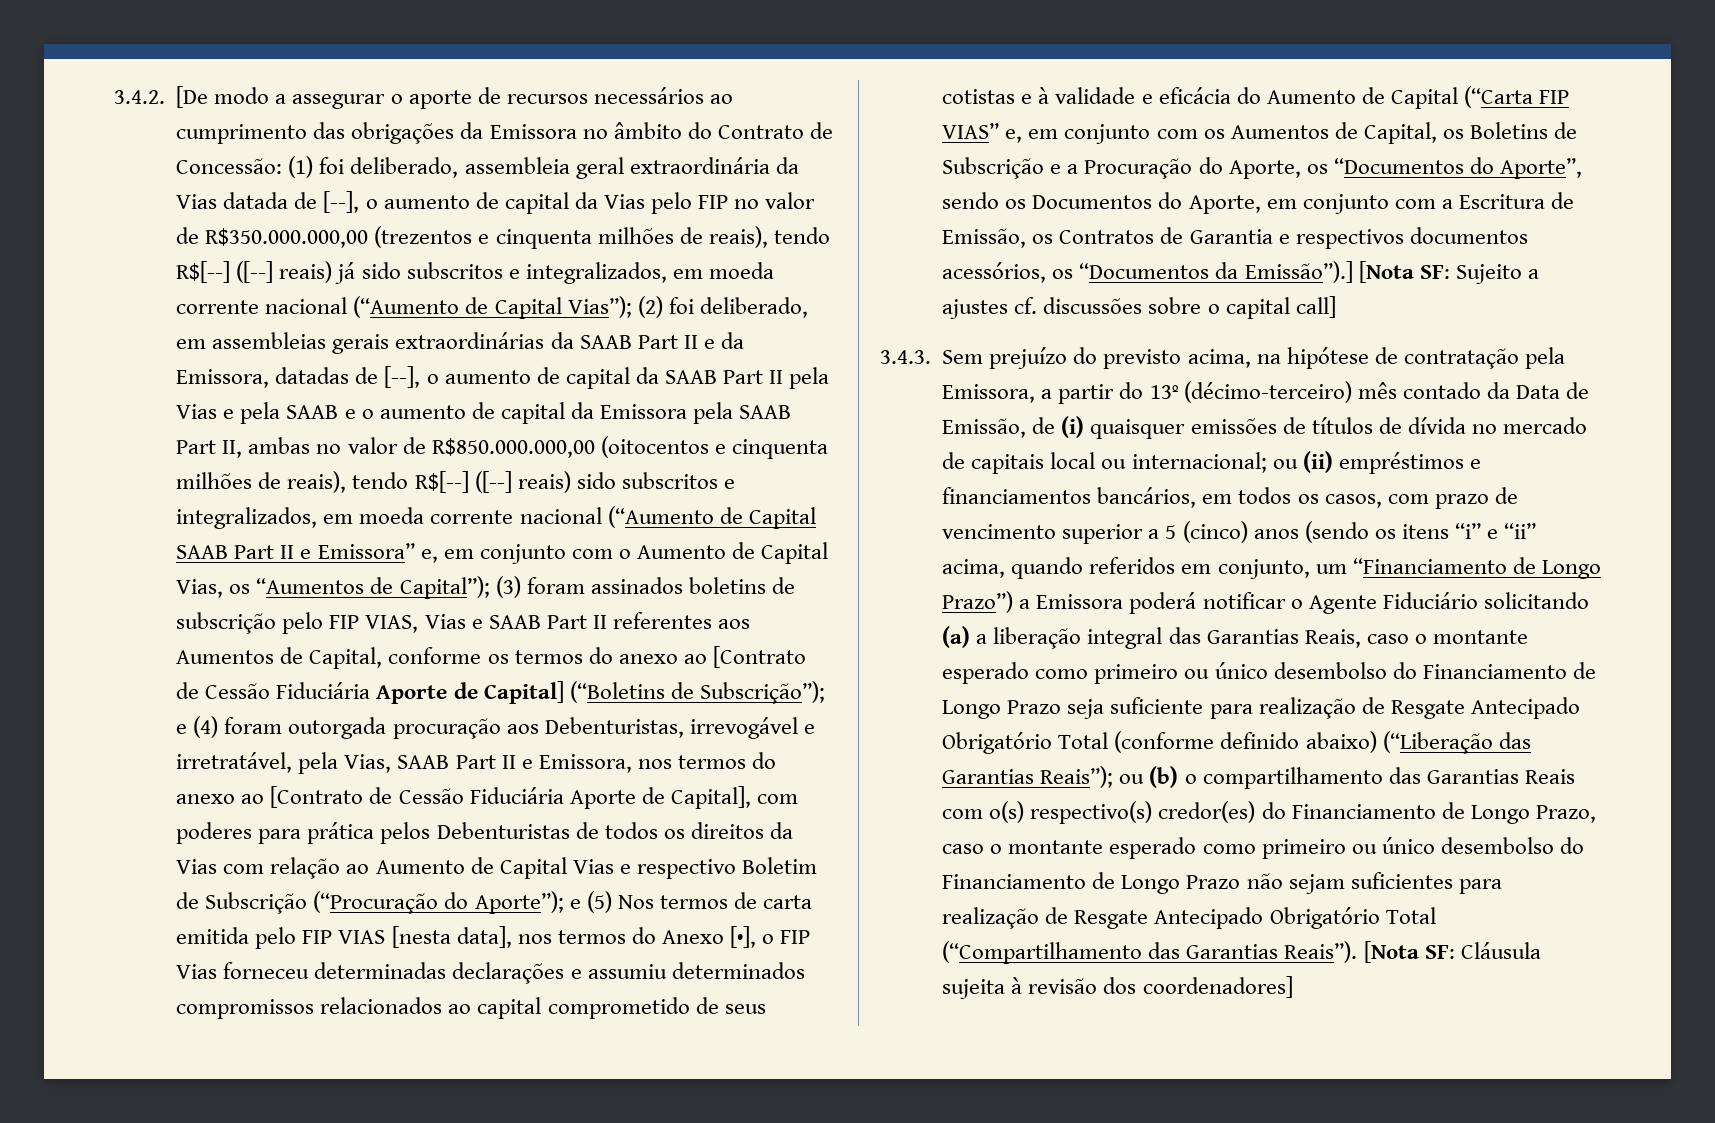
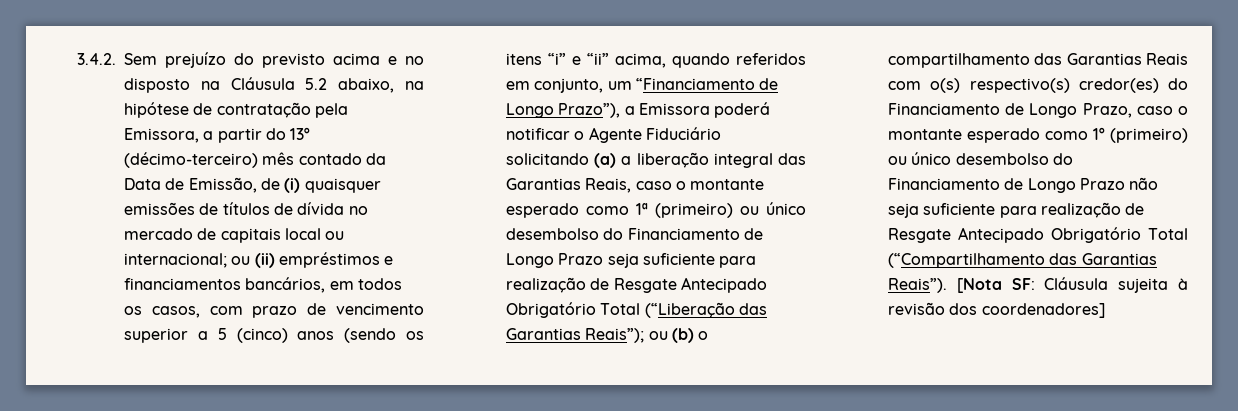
[176,86,733,109] [176,122,833,144] [176,156,799,179] [176,191,816,214] [176,226,830,249] [176,261,774,284] [176,296,808,319] [176,332,744,354] [176,366,830,389] [176,402,792,424] [176,436,828,459] [176,471,735,493] [176,506,816,529] [176,542,829,564] [176,576,795,599] [176,612,750,634] [176,646,806,669] [176,681,825,704] [176,716,815,739] [176,752,776,774] [176,786,798,809] [176,822,793,844] [176,857,817,879] [176,891,812,914] [176,926,811,949] [176,962,805,984] [176,997,766,1019] [942,86,1570,109] [942,122,1578,144] [942,157,1582,179] [942,192,1574,214] [942,227,1528,249] [942,261,1539,284] [942,296,1336,319] [880,347,1251,369] [De modo a assegurar o aporte de recursos necessários ao cumprimento das obrigações da Emissora no âmbito do Contrato de Concessão: (1) foi deliberado, assembleia geral extraordinária da Vias datada de [--], o aumento de capital da Vias pelo FIP no valor de R$350.000.000,00 (trezentos e cinquenta milhões de reais), tendo R$[--] ([--] reais) já sido subscritos e integralizados, em moeda corrente nacional (“Aumento de Capital Vias”); (2) foi deliberado, em assembleias gerais extraordinárias da SAAB Part II e da Emissora, datadas de [--], o aumento de capital da SAAB Part II pela Vias e pela SAAB e o aumento de capital da Emissora pela SAAB Part II, ambas no valor de R$850.000.000,00 (oitocentos e cinquenta milhões de reais), tendo R$[--] ([--] reais) sido subscritos e integralizados, em moeda corrente nacional (“Aumento de Capital SAAB Part II e Emissora” e, em conjunto com o Aumento de Capital Vias, os “Aumentos de Capital”); (3) foram assinados boletins de subscrição pelo FIP VIAS, Vias e SAAB Part II referentes aos Aumentos de Capital, conforme os termos do anexo ao [Contrato de Cessão Fiduciária Aporte de Capital] (“Boletins de Subscrição”); e (4) foram outorgada procuração aos Debenturistas, irrevogável e irretratável, pela Vias, SAAB Part II e Emissora, nos termos do anexo ao [Contrato de Cessão Fiduciária Aporte de Capital], com poderes para prática pelos Debenturistas de todos os direitos da Vias com relação ao Aumento de Capital Vias e respectivo Boletim de Subscrição (“Procuração do Aporte”); e (5) Nos termos de carta emitida pelo FIP VIAS [nesta data], nos termos do Anexo [•], o FIP Vias forneceu determinadas declarações e assumiu determinados compromissos relacionados ao capital comprometido de seus cotistas e à validade e eficácia do Aumento de Capital (“Carta FIP VIAS” e, em conjunto com os Aumentos de Capital, os Boletins de Subscrição e a Procuração do Aporte, os “Documentos do Aporte”, sendo os Documentos do Aporte, em conjunto com a Escritura de Emissão, os Contratos de Garantia e respectivos documentos acessórios, os “Documentos da Emissão”).] [Nota SF: Sujeito a ajustes cf. discussões sobre o capital call] // 3.4.3. Sem prejuízo do previsto acima, -> [124,52,424,68] [124,77,395,93] Sem prejuízo do previsto acima e no disposto na Cláusula 5.2 abaixo,
[942,591,1014,613] Prazo”) -> [558,103,621,118] Prazo”),
[1094,664,1179,684] primeiro -> [636,203,733,218] 1ª (primeiro)
[1114,731,1377,753] (conforme definido abaixo) -> (641, 309) none
[1261,839,1346,859] primeiro -> [1093,127,1188,143] 1º (primeiro)
[1288,872,1453,894] sejam suficientes -> [888,203,996,218] seja suficiente

